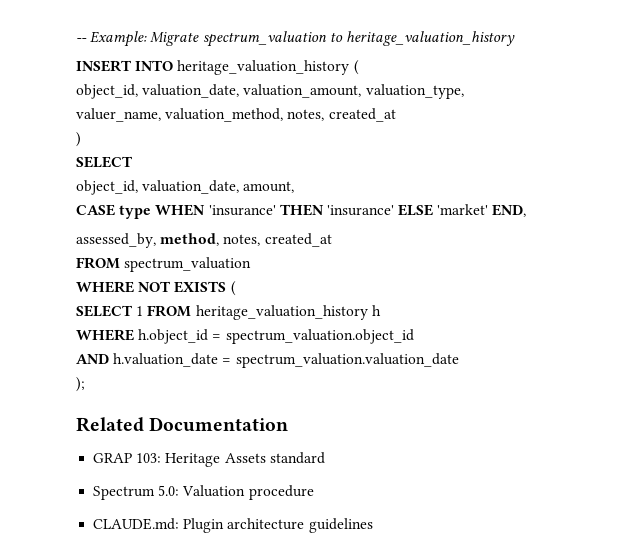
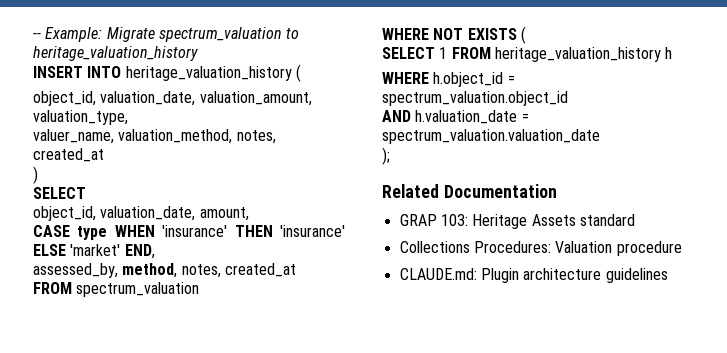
[93,485,180,500] Spectrum 5.0: -> [399,241,551,253] Collections Procedures:

